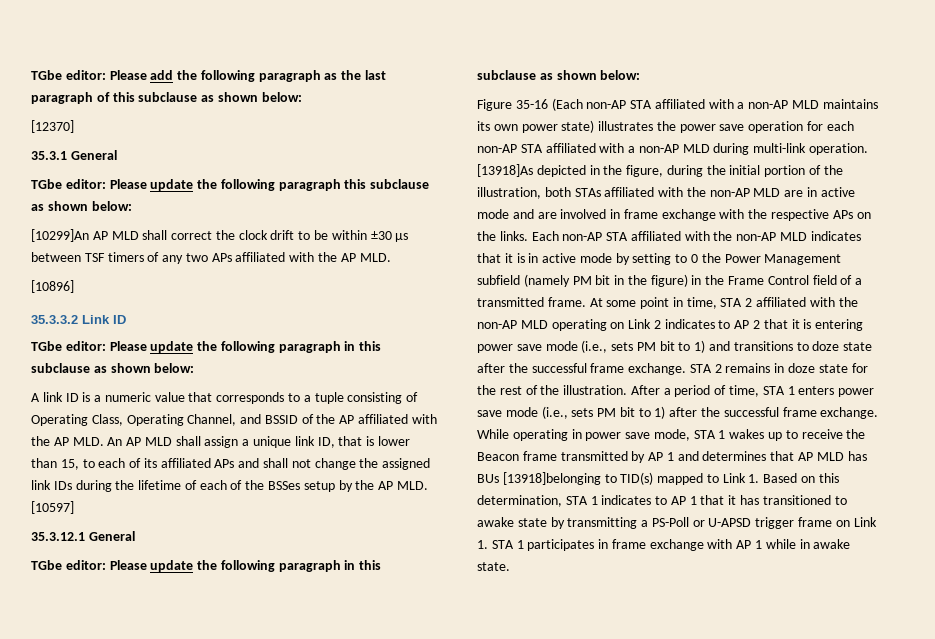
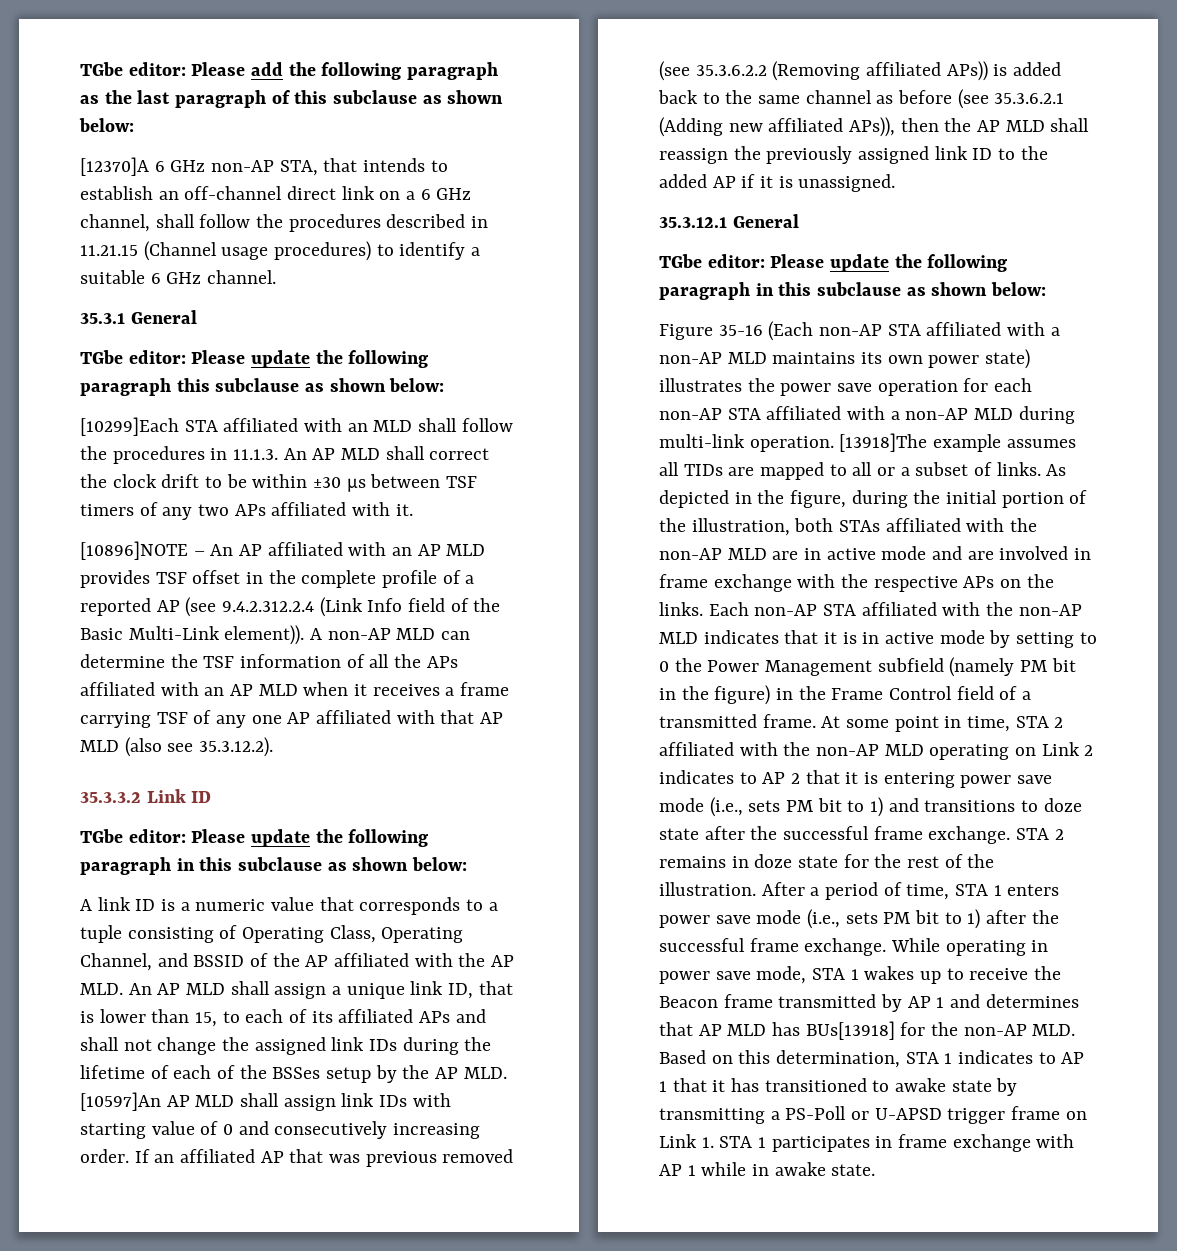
[31,120,74,133] [12370] -> [80,157,448,176] [80,186,472,200] [80,214,489,232] [80,241,481,261] [80,270,277,284] [12370]A 6 GHz non-AP STA, that intends to establish an off-channel direct link on a 6 GHz channel, shall follow the procedures described in 11.21.15 (Channel usage procedures) to identify a suitable 6 GHz channel.
[31,229,89,242] [10299]An -> [80,417,513,436] [80,446,307,464] [10299]Each STA affiliated with an MLD shall follow the procedures in 11.1.3. An
[318,252,391,262] [31,280,74,293] the AP MLD. // [10896] -> [395,504,413,516] [80,541,486,560] [80,570,475,588] [80,597,501,617] [80,625,471,645] [80,654,458,668] [80,682,510,696] [80,710,504,728] [80,737,274,757] it. // [10896]NOTE – An AP affiliated with an AP MLD provides TSF offset in the complete profile of a reported AP (see 9.4.2.312.2.4 (Link Info field of the Basic Multi-Link element)). A non-AP MLD can determine the TSF information of all the APs affiliated with an AP MLD when it receives a frame carrying TSF of any one AP affiliated with that AP MLD (also see 35.3.12.2).
[31,501,74,514] [10597] -> [80,1092,451,1111] [80,1121,481,1139] [80,1149,514,1167] [659,61,1062,81] [658,89,1065,109] [659,117,1090,137] [659,146,1048,164] [659,174,896,192] [10597]An AP MLD shall assign link IDs with starting value of 0 and consecutively increasing order. If an affiliated AP that was previous removed (see 35.3.6.2.2 (Removing affiliated APs)) is added back to the same channel as before (see 35.3.6.2.1 (Adding new affiliated APs)), then the AP MLD shall reassign the previously assigned link ID to the added AP if it is unassigned.
[477,164,533,177] [13918]As -> [839,433,1076,452] [659,462,1067,480] [13918]The example assumes all TIDs are mapped to all or a subset of links. As
[477,472,760,485] BUs [13918]belonging to TID(s) mapped to Link 1. -> [805,1021,1076,1040] BUs[13918] for the non-AP MLD.

